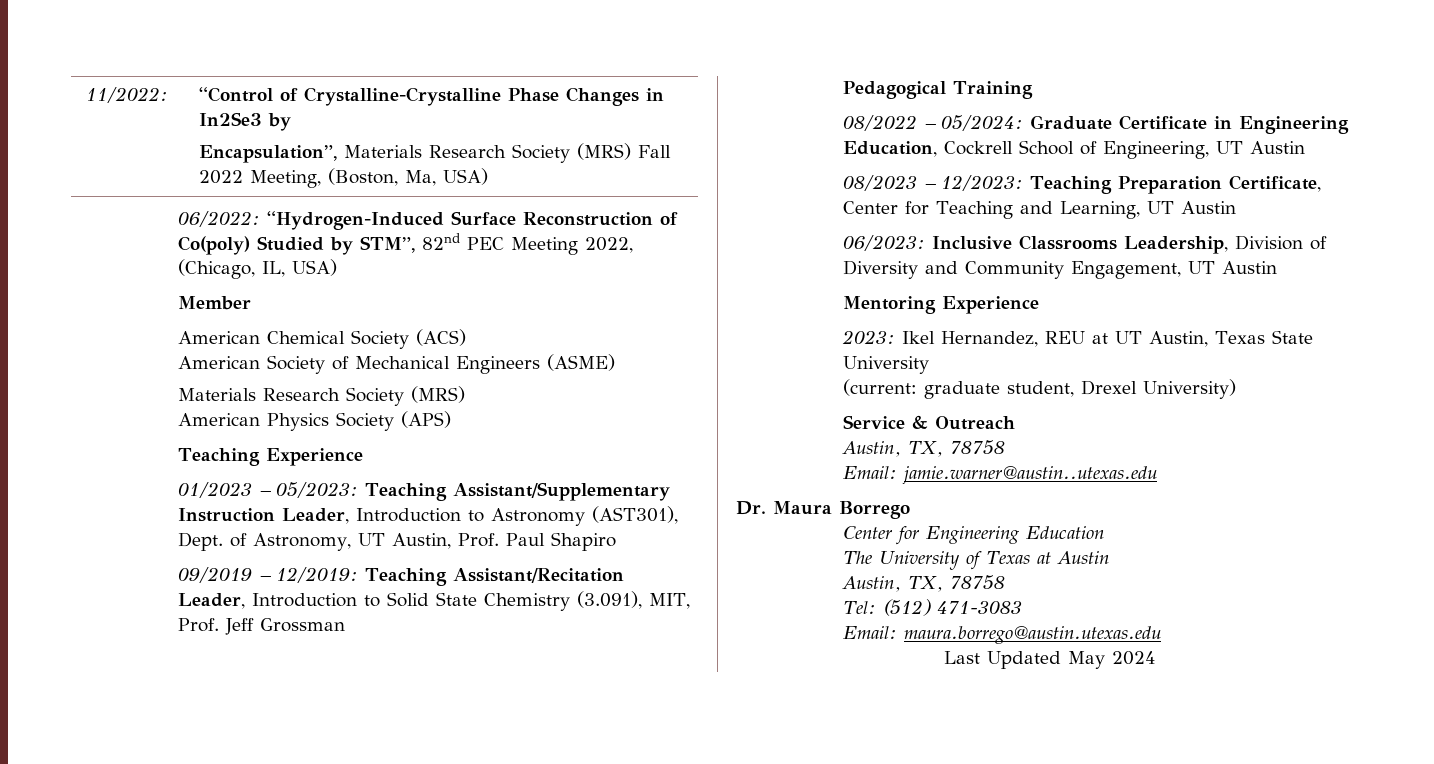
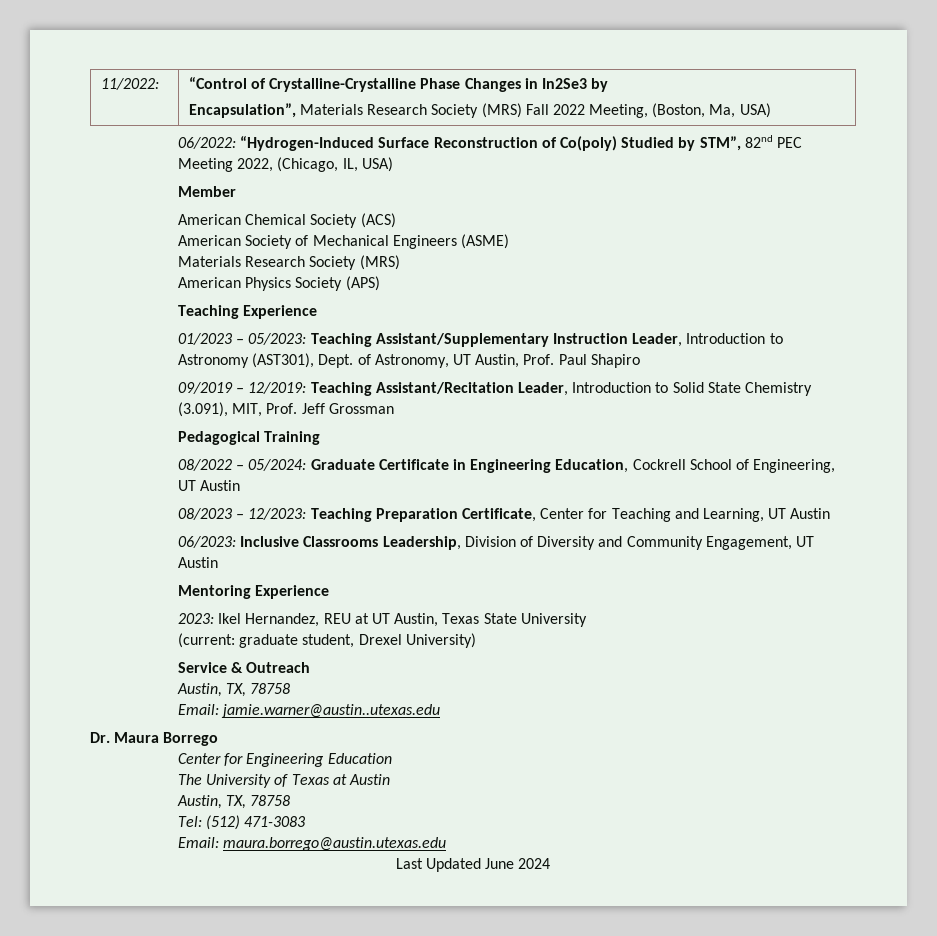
[1068,651,1105,669] May -> [485,858,515,869] June

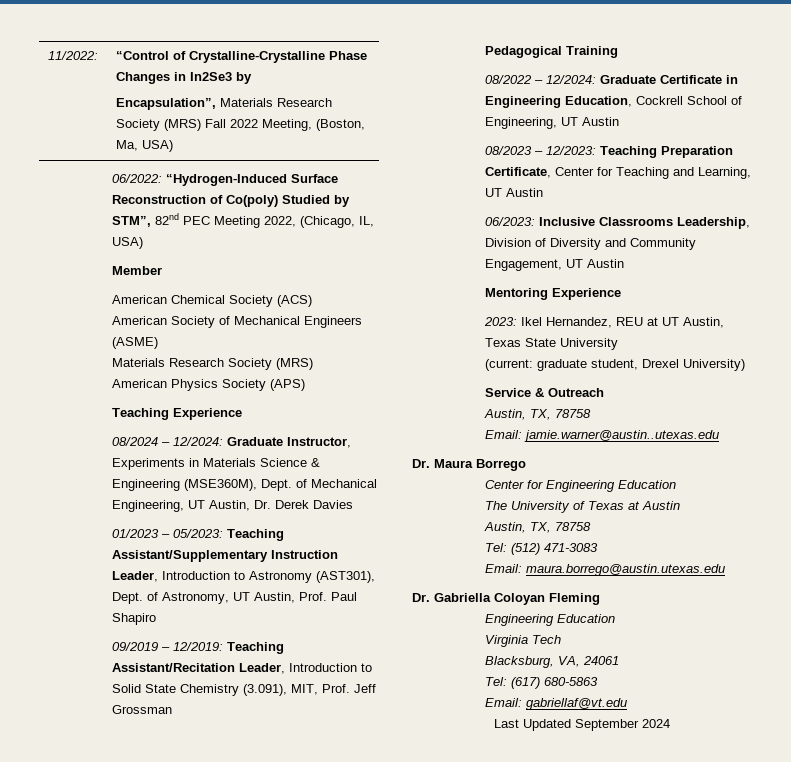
(318, 312) none -> [112,437,352,448] [112,458,321,470] [112,479,378,491] [112,500,354,512] // 08/2024 – 12/2024: Graduate Instructor, Experiments in Materials Science & Engineering (MSE360M), Dept. of Mechanical Engineering, UT Austin, Dr. Derek Davies
[248,459,307,471] 05/2024: -> [546,75,597,84] 12/2024:
(447, 844) none -> [412,593,600,605] [485,614,616,626] [485,635,562,647] [485,656,620,668] [485,677,599,689] [485,698,628,710] // Dr. Gabriella Coloyan Fleming // Engineering Education // Virginia Tech // Blacksburg, VA, 24061 // Tel: (617) 680-5863 // Email: gabriellaf@vt.edu
[485,858,515,869] June -> [575,719,639,731] September

